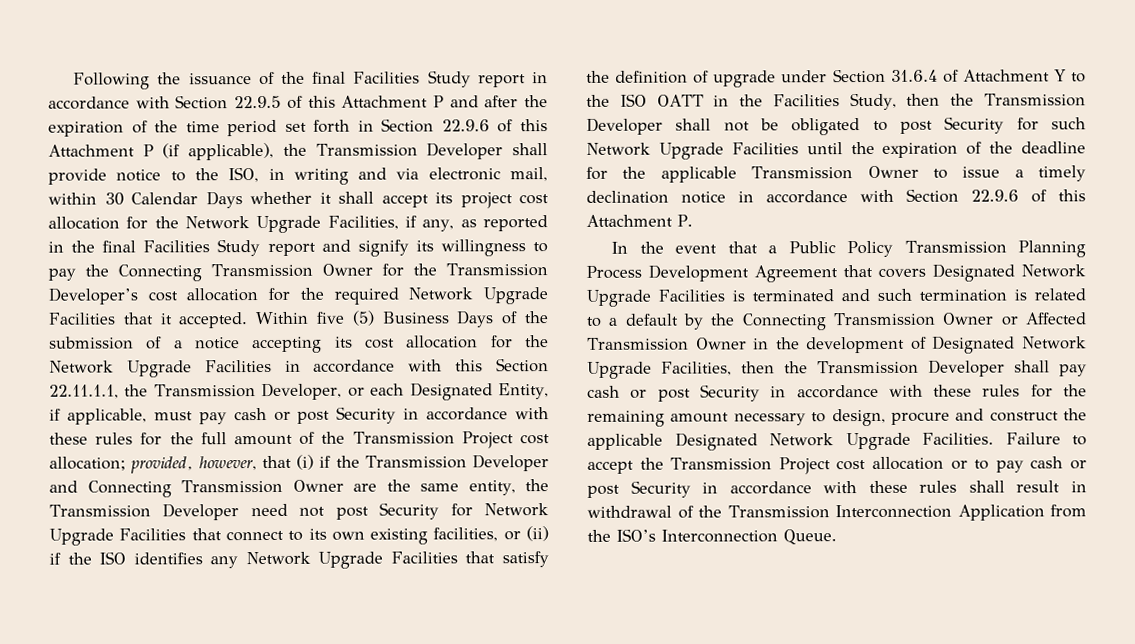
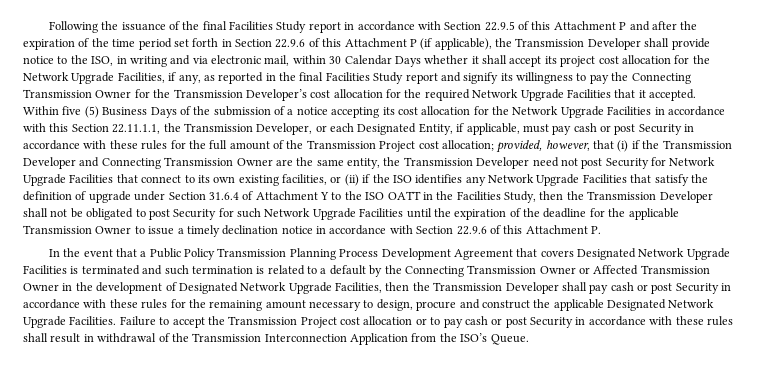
[661,529,778,543] Interconnection -> (488, 337) none

